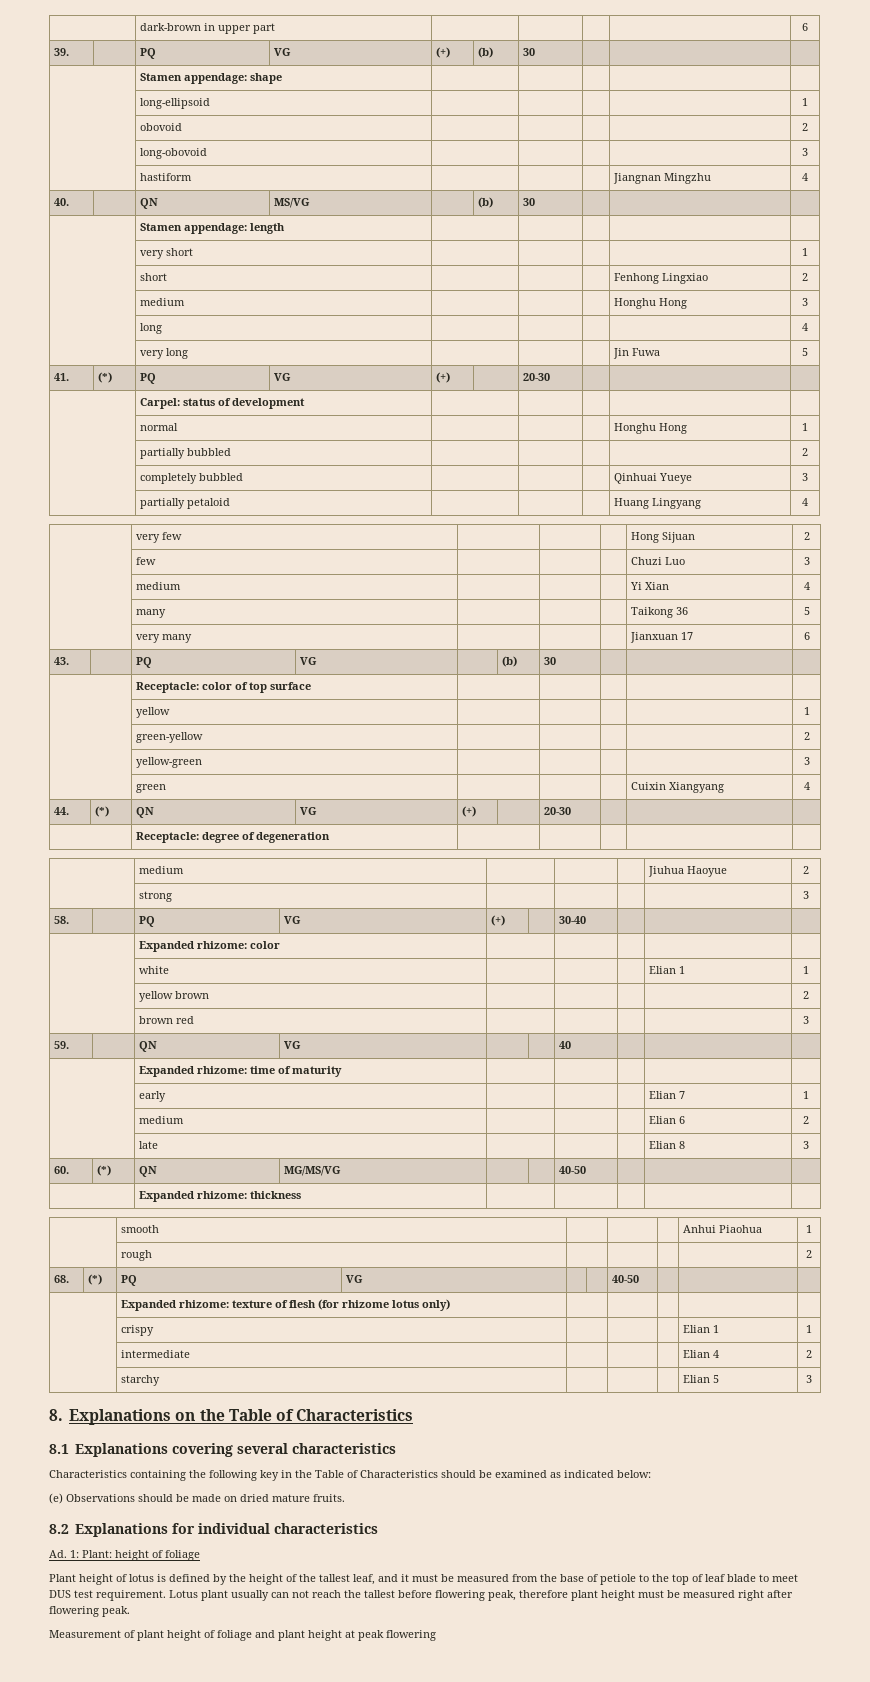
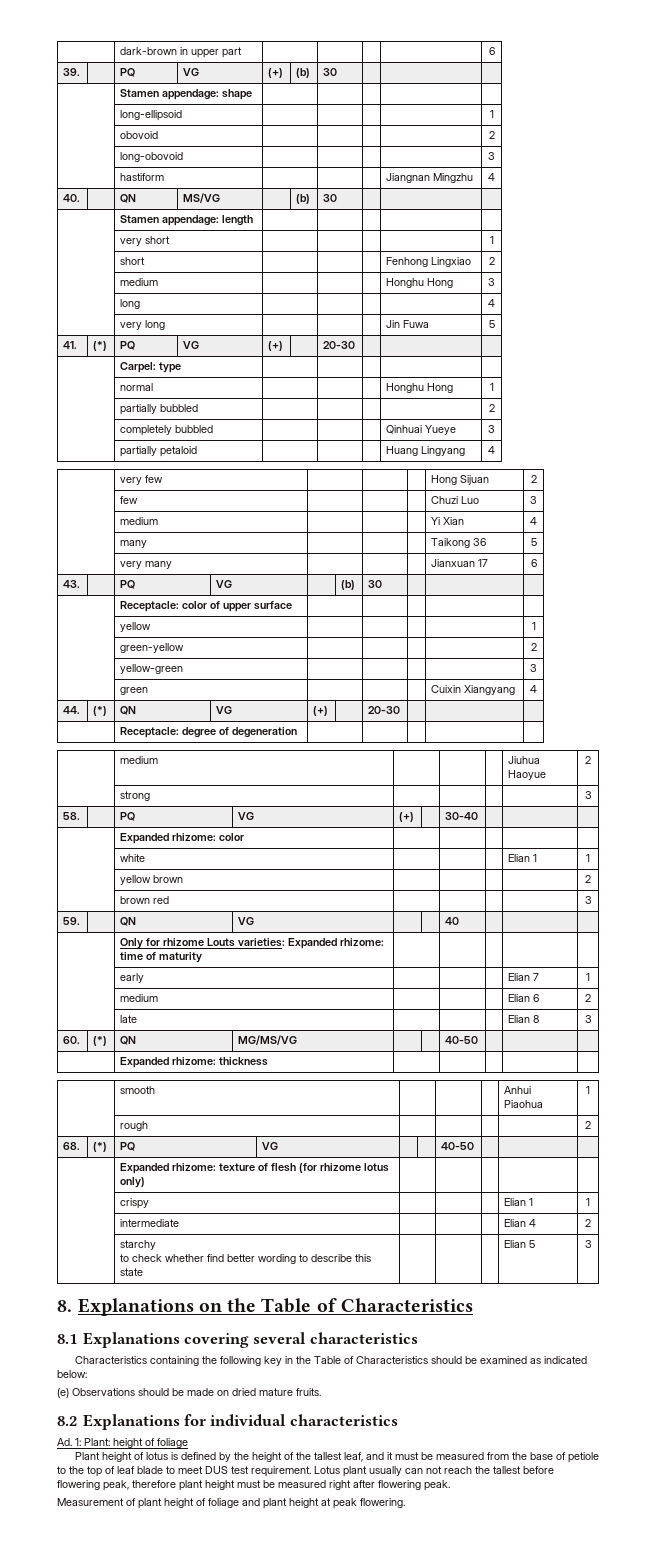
[183,398,306,409] status of development -> [159,362,182,373] type
[249,682,268,693] top -> [223,603,252,612] upper
(572, 1045) none -> [120,938,286,949] Only for rhizome Louts varieties:
(161, 1380) none -> [120,1254,372,1264] [120,1268,144,1276] // to check whether find better wording to describe this state
[386,1630,436,1641] flowering -> [360,1498,405,1508] flowering.

